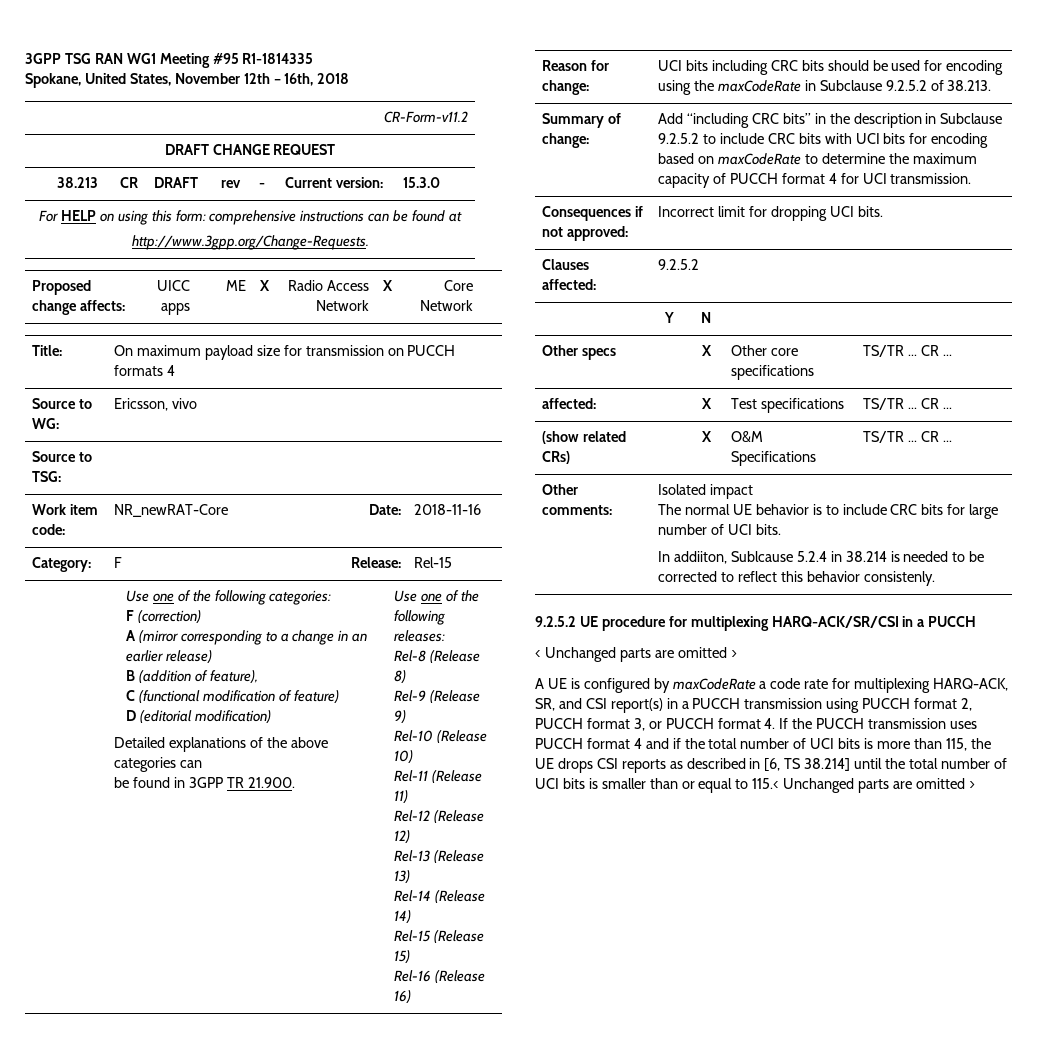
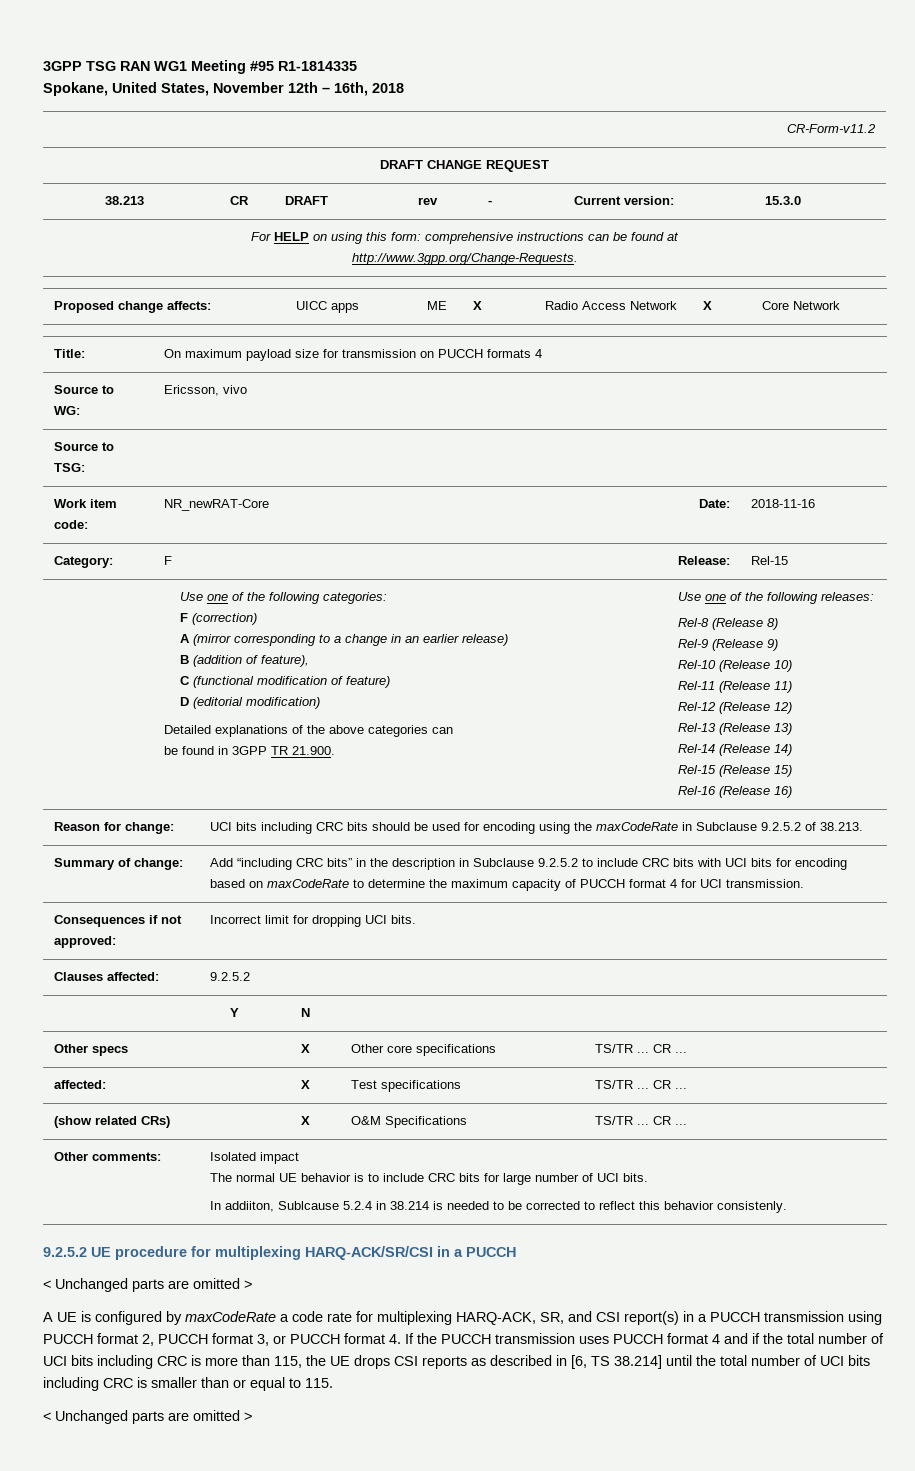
(861, 743) none -> [97,1355,187,1369] including CRC
(585, 783) none -> [43,1377,133,1391] including CRC
[752,778,780,789] 115.< -> [305,1378,333,1388] [43,1412,51,1421] 115. // <

